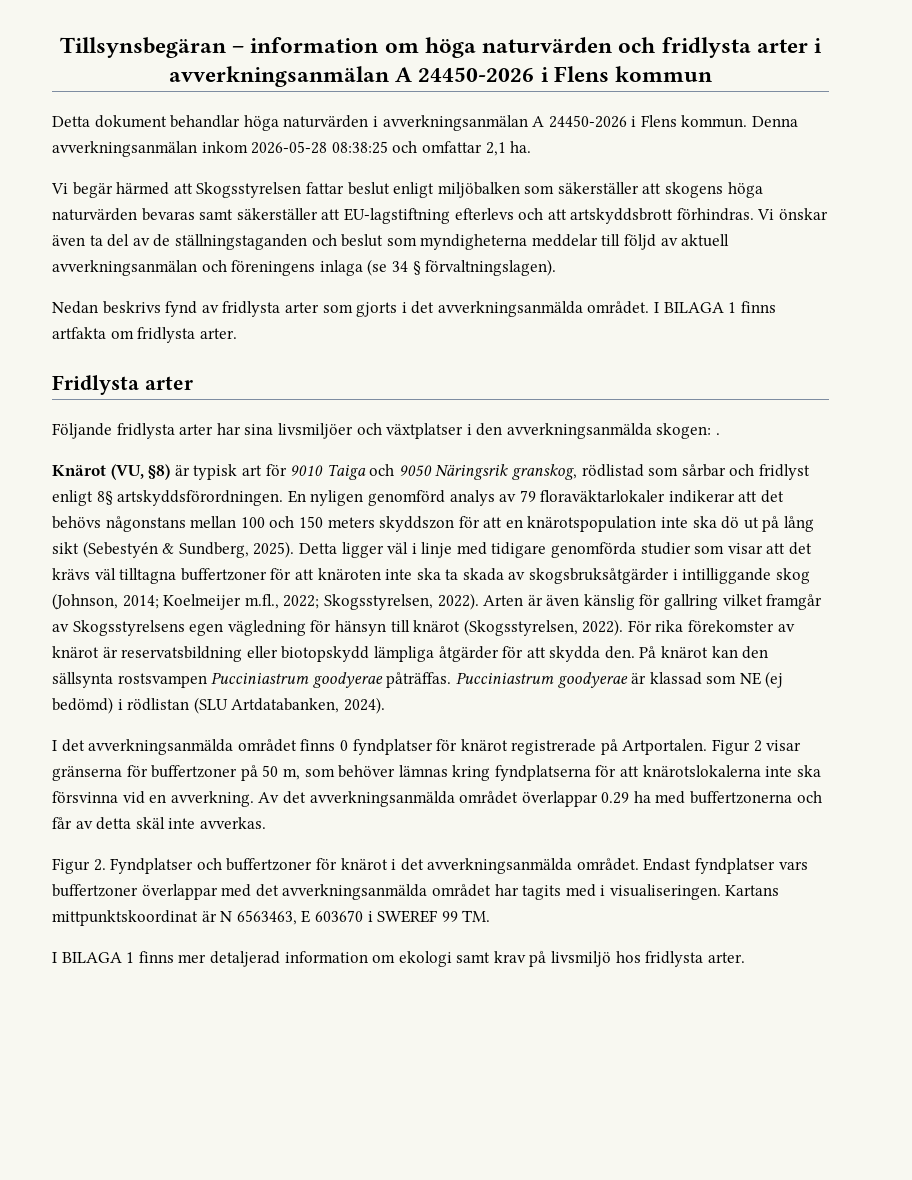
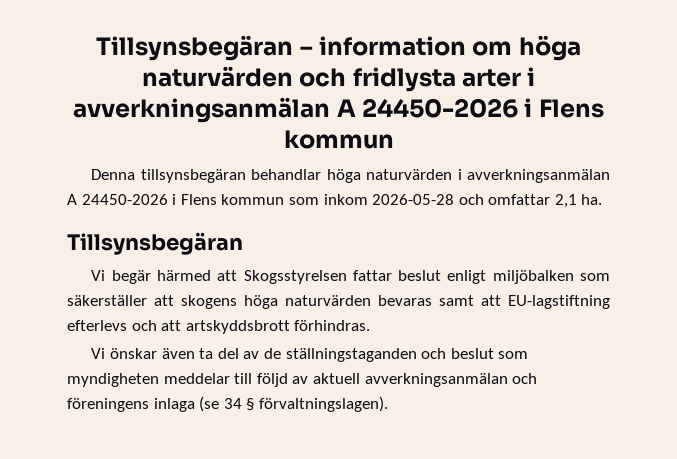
[52,115,167,128] Detta dokument -> [91,169,246,183] Denna tillsynsbegäran
[681,115,799,128] [52,141,197,157] kommun. Denna avverkningsanmälan -> [221,194,319,205] kommun som
[331,141,388,154] 08:38:25 -> (455, 199) none
(532, 147) none -> [67,232,243,255] // Tillsynsbegäran
[236,208,318,220] säkerställer -> (474, 300) none
(754, 214) none -> (371, 325) //
[420,234,528,250] myndigheterna -> [67,373,159,387] myndigheten
[52,301,776,317] [52,327,237,343] [52,375,193,395] [52,423,721,439] [52,464,811,480] [52,490,785,506] [52,516,815,532] [52,541,813,558] [52,568,810,584] [52,593,823,610] [52,619,795,636] [52,646,769,662] [52,671,784,688] [52,697,385,714] [52,739,802,755] [52,765,821,781] [52,791,822,807] [52,817,266,830] [52,858,808,874] [52,884,780,900] [52,910,491,926] [52,951,745,967] // Nedan beskrivs fynd av fridlysta arter som gjorts i det avverkningsanmälda området. I BILAGA 1 finns artfakta om fridlysta arter. // Fridlysta arter // Följande fridlysta arter har sina livsmiljöer och växtplatser i den avverkningsanmälda skogen: . // Knärot (VU, §8) är typisk art för 9010 Taiga och 9050 Näringsrik granskog, rödlistad som sårbar och fridlyst enligt 8§ artskyddsförordningen. En nyligen genomförd analys av 79 floraväktarlokaler indikerar att det behövs någonstans mellan 100 och 150 meters skyddszon för att en knärotspopulation inte ska dö ut på lång sikt (Sebestyén & Sundberg, 2025). Detta ligger väl i linje med tidigare genomförda studier som visar att det krävs väl tilltagna buffertzoner för att knäroten inte ska ta skada av skogsbruksåtgärder i intilliggande skog (Johnson, 2014; Koelmeijer m.fl., 2022; Skogsstyrelsen, 2022). Arten är även känslig för gallring vilket framgår av Skogsstyrelsens egen vägledning för hänsyn till knärot (Skogsstyrelsen, 2022). För rika förekomster av knärot är reservatsbildning eller biotopskydd lämpliga åtgärder för att skydda den. På knärot kan den sällsynta rostsvampen Pucciniastrum goodyerae påträffas. Pucciniastrum goodyerae är klassad som NE (ej bedömd) i rödlistan (SLU Artdatabanken, 2024). // I det avverkningsanmälda området finns 0 fyndplatser för knärot registrerade på Artportalen. Figur 2 visar gränserna för buffertzoner på 50 m, som behöver lämnas kring fyndplatserna för att knärotslokalerna inte ska försvinna vid en avverkning. Av det avverkningsanmälda området överlappar 0.29 ha med buffertzonerna och får av detta skäl inte avverkas. // Figur 2. Fyndplatser och buffertzoner för knärot i det avverkningsanmälda området. Endast fyndplatser vars buffertzoner överlappar med det avverkningsanmälda området har tagits med i visualiseringen. Kartans mittpunktskoordinat är N 6563463, E 603670 i SWEREF 99 TM. // I BILAGA 1 finns mer detaljerad information om ekologi samt krav på livsmiljö hos fridlysta arter. -> (388, 404) none

